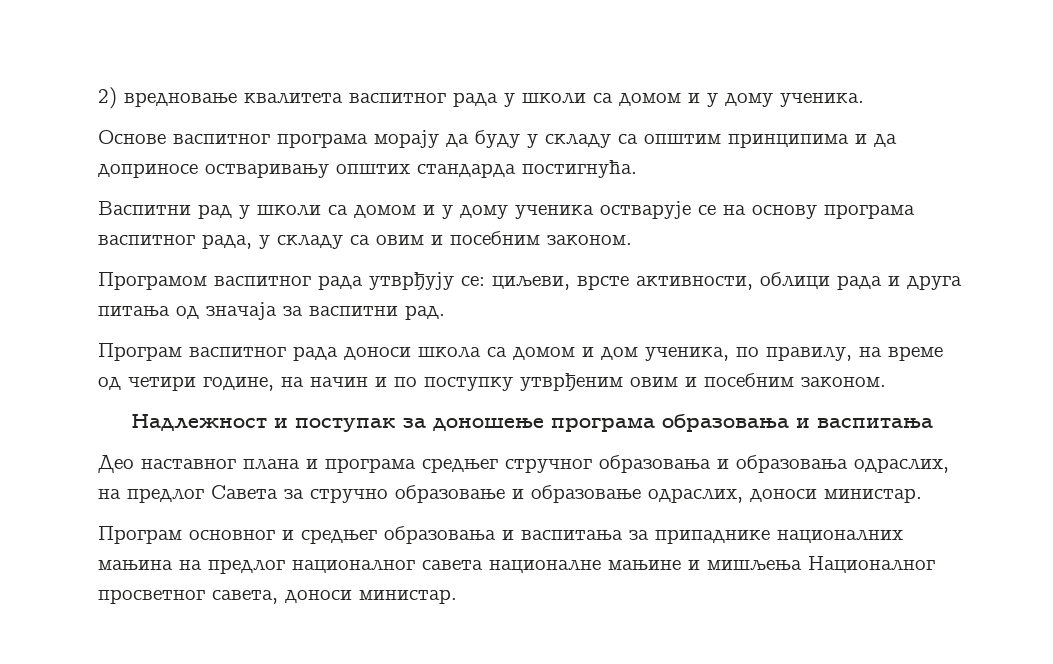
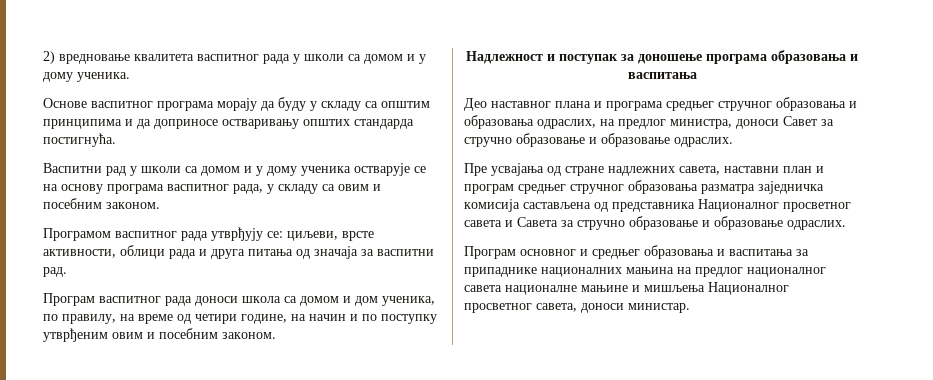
(204, 495) none -> [670,116,834,129] [464,133,733,147] [464,163,824,176] [464,180,824,194] [464,199,851,212] [464,220,513,227] министра, доноси Савет за стручно образовање и образовање одраслих. // Пре усвајања од стране надлежних савета, наставни план и програм средњег стручног образовања разматра заједничка комисија састављена од представника Националног просветног савета и
[648,488,922,503] одраслих, доноси министар. -> [787,220,846,230] одраслих.

